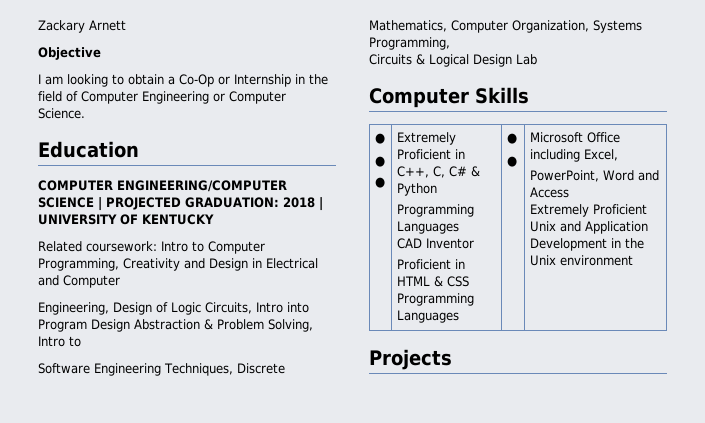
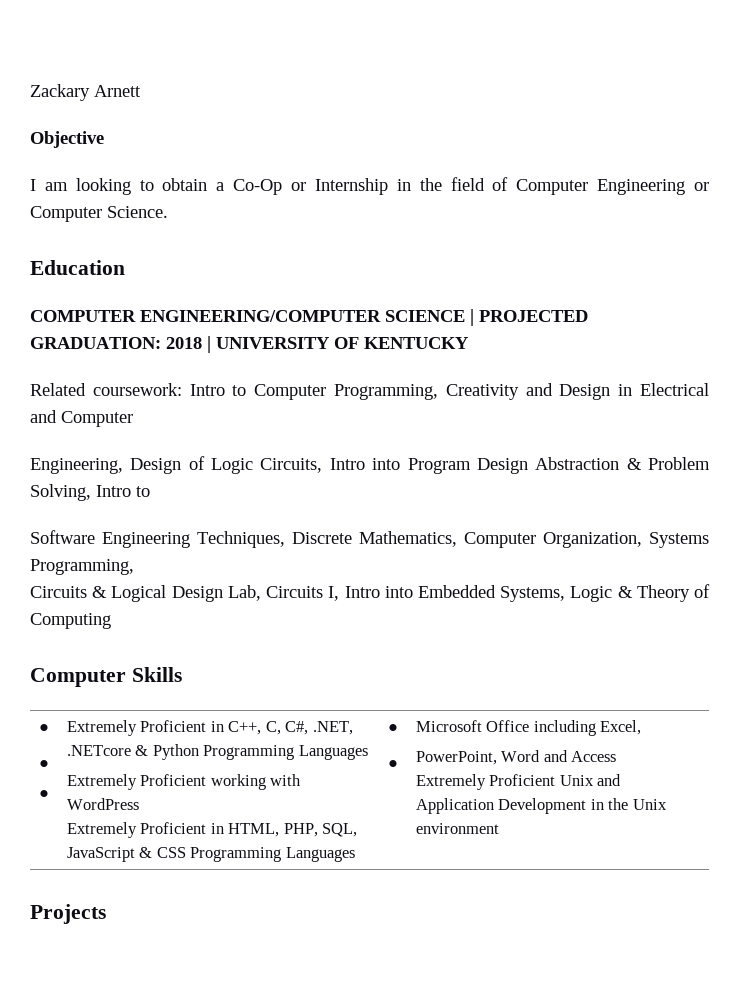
[516,54,537,65] Lab -> [227,584,710,602] [30,613,111,629] Lab, Circuits I, Intro into Embedded Systems, Logic & Theory of Computing
[448,166,467,177] C# -> [285,721,353,735] [66,745,131,756] C#, .NET, .NETcore
(437, 189) // -> (199, 752) none
[396,238,474,249] [396,259,465,270] [396,276,430,286] CAD Inventor // Proficient in HTML -> [66,774,302,790] [66,798,139,810] [66,822,358,838] [66,847,135,862] Extremely Proficient working with WordPress // Extremely Proficient in HTML, PHP, SQL, JavaScript

